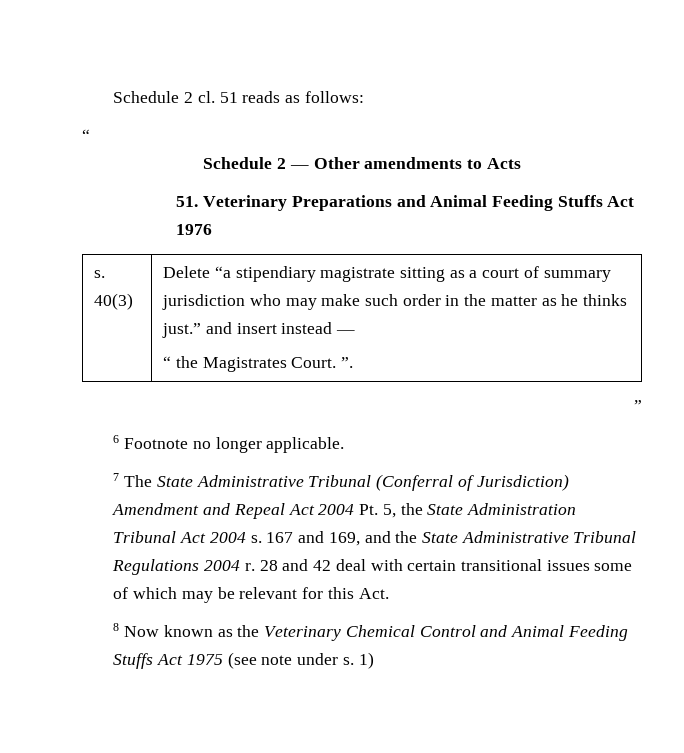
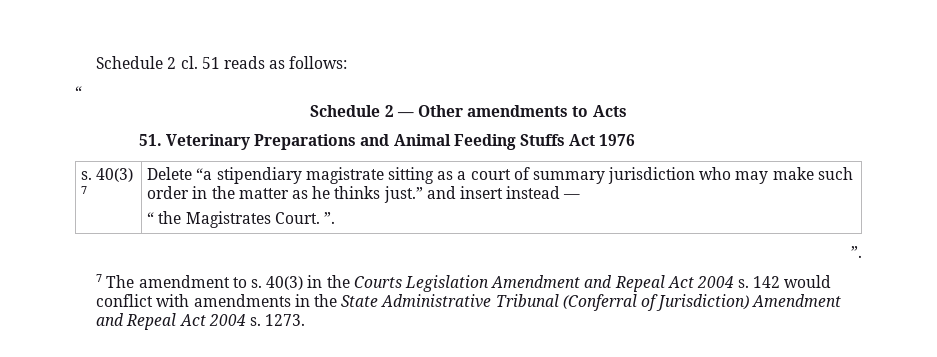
(134, 301) none -> [81,186,88,194] 7
[634,400,642,411] [113,435,345,453] [113,473,153,487] ” // 6 Footnote no longer applicable. // 7 The -> [851,246,862,258] [96,274,832,292] [96,294,338,307] ”. // 7 The amendment to s. 40(3) in the Courts Legislation Amendment and Repeal Act 2004 s. 142 would conflict with amendments in the
[359,503,576,518] [113,531,637,546] [112,559,633,575] [113,587,389,603] [113,623,628,641] [113,652,374,669] Pt. 5, the State Administration Tribunal Act 2004 s. 167 and 169, and the State Administrative Tribunal Regulations 2004 r. 28 and 42 deal with certain transitional issues some of which may be relevant for this Act. // 8 Now known as the Veterinary Chemical Control and Animal Feeding Stuffs Act 1975 (see note under s. 1) -> [250,314,306,326] s. 1273.

